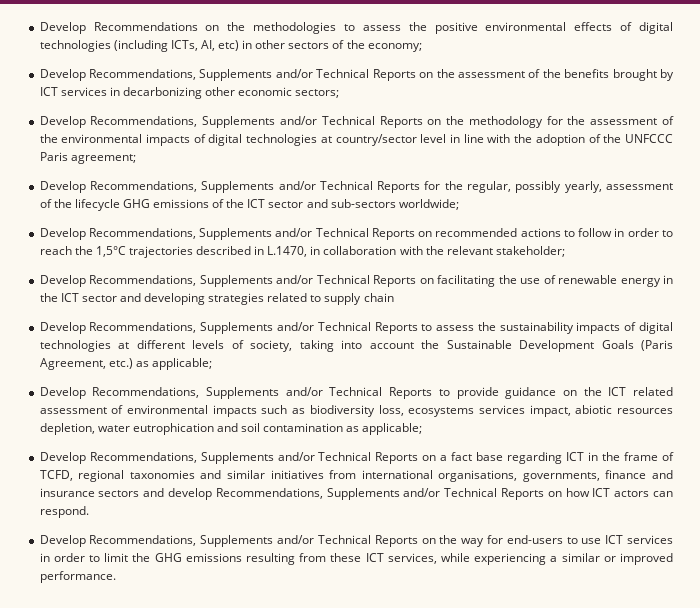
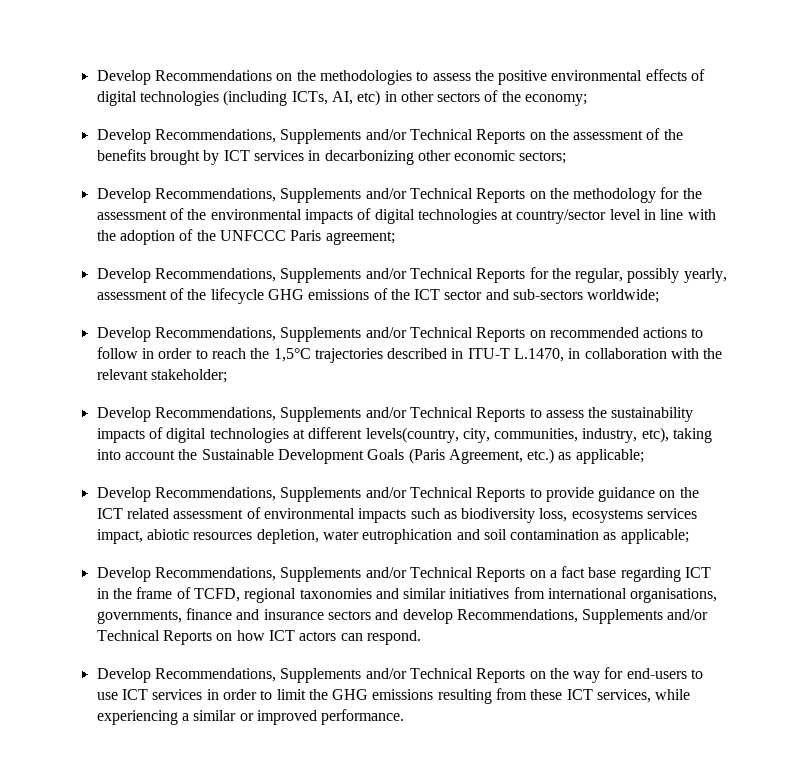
(265, 250) none -> [467,348,510,359] ITU-T
[39,275,674,287] [39,293,394,305] // Develop Recommendations, Supplements and/or Technical Reports on facilitating the use of renewable energy in the ICT sector and developing strategies related to supply chain -> (227, 376) none
[192,340,293,352] levels of society, -> [365,427,669,443] levels(country, city, communities, industry, etc),

